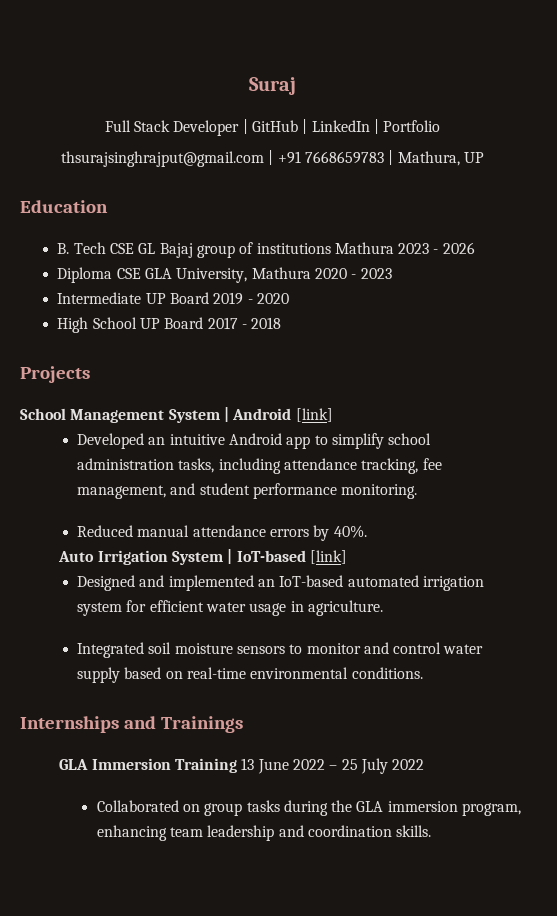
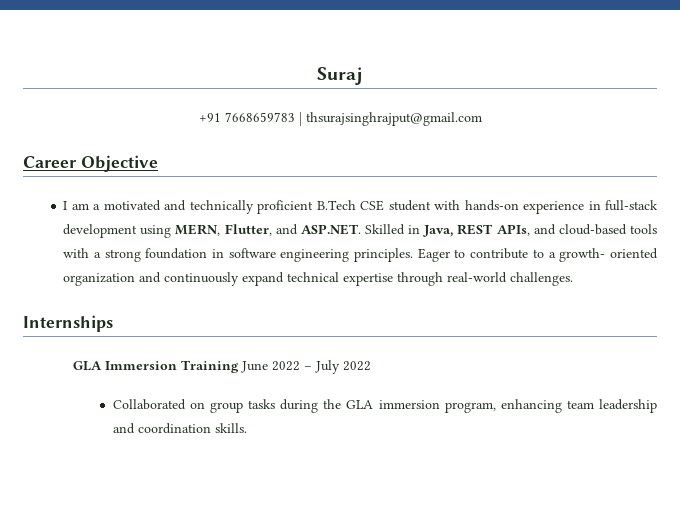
[104,119,441,136] [61,150,484,167] [20,200,108,213] [57,242,475,258] [57,267,392,283] [57,292,289,305] [57,317,282,333] [20,366,90,383] [20,407,333,423] [76,433,432,449] [76,458,442,474] [76,483,418,499] [76,525,367,541] [58,549,347,565] [76,575,484,591] [76,600,383,616] [76,642,484,658] [76,667,423,683] Full Stack Developer | GitHub | LinkedIn | Portfolio // thsurajsinghrajput@gmail.com | +91 7668659783 | Mathura, UP // Education // B. Tech CSE GL Bajaj group of institutions Mathura 2023 - 2026 // Diploma CSE GLA University, Mathura 2020 - 2023 // Intermediate UP Board 2019 - 2020 // High School UP Board 2017 - 2018 // Projects // School Management System | Android [link] // Developed an intuitive Android app to simplify school administration tasks, including attendance tracking, fee management, and student performance monitoring. // Reduced manual attendance errors by 40%. // Auto Irrigation System | IoT-based [link] // Designed and implemented an IoT-based automated irrigation system for efficient water usage in agriculture. // Integrated soil moisture sensors to monitor and control water supply based on real-time environmental conditions. -> [198,112,482,126] [23,155,158,172] [63,200,658,214] [63,224,658,238] [63,248,658,262] [63,272,574,286] +91 7668659783 | thsurajsinghrajput@gmail.com // Career Objective // I am a motivated and technically proficient B.Tech CSE student with hands-on experience in full-stack development using MERN, Flutter, and ASP.NET. Skilled in Java, REST APIs, and cloud-based tools with a strong foundation in software engineering principles. Eager to contribute to a growth- oriented organization and continuously expand technical expertise through real-world challenges.
[123,716,243,733] and Trainings -> (113, 323) none
[241,758,255,770] 13 -> (239, 366) none
[341,759,358,770] 25 -> (312, 368) none

